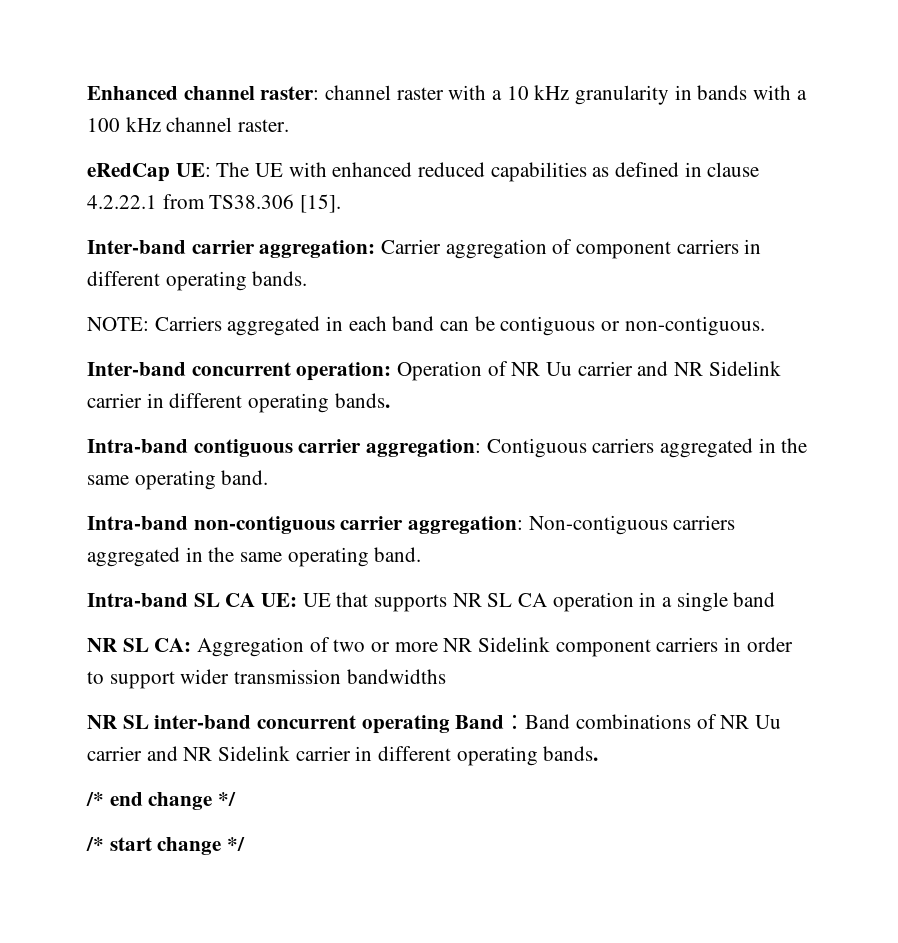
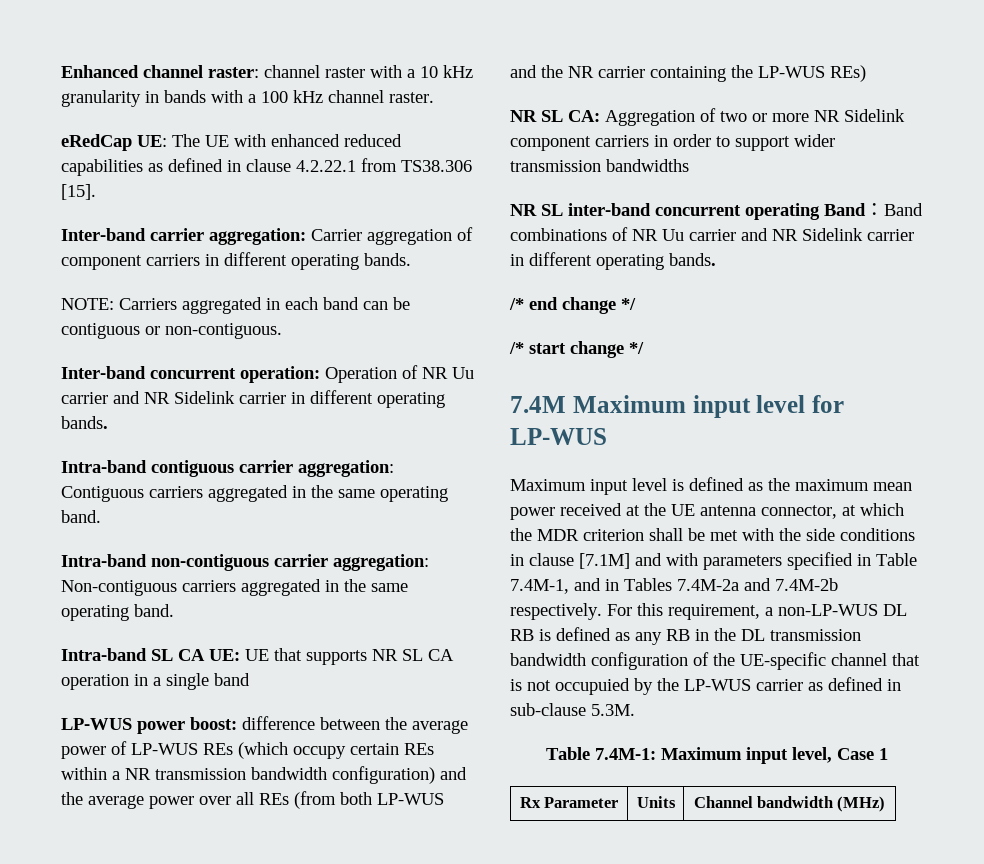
(776, 599) none -> [61,716,468,734] [61,741,434,759] [61,766,467,784] [61,791,444,809] [510,65,866,82] // LP-WUS power boost: difference between the average power of LP-WUS REs (which occupy certain REs within a NR transmission bandwidth configuration) and the average power over all REs (from both LP-WUS and the NR carrier containing the LP-WUS REs)
(246, 844) none -> [510,395,844,418] [510,428,607,445] [510,477,912,495] [510,503,904,520] [510,528,915,541] [510,552,917,570] [510,578,838,594] [510,603,907,620] [510,627,861,645] [510,652,920,670] [510,677,901,695] [510,703,635,716] [545,747,888,764] [519,797,619,808] [636,796,676,808] [693,796,886,812] // 7.4M Maximum input level for LP-WUS // Maximum input level is defined as the maximum mean power received at the UE antenna connector, at which the MDR criterion shall be met with the side conditions in clause [7.1M] and with parameters specified in Table 7.4M-1, and in Tables 7.4M-2a and 7.4M-2b respectively. For this requirement, a non-LP-WUS DL RB is defined as any RB in the DL transmission bandwidth configuration of the UE-specific channel that is not occupuied by the LP-WUS carrier as defined in sub-clause 5.3M. // Table 7.4M-1: Maximum input level, Case 1 // Rx Parameter | Units | Channel bandwidth (MHz)

